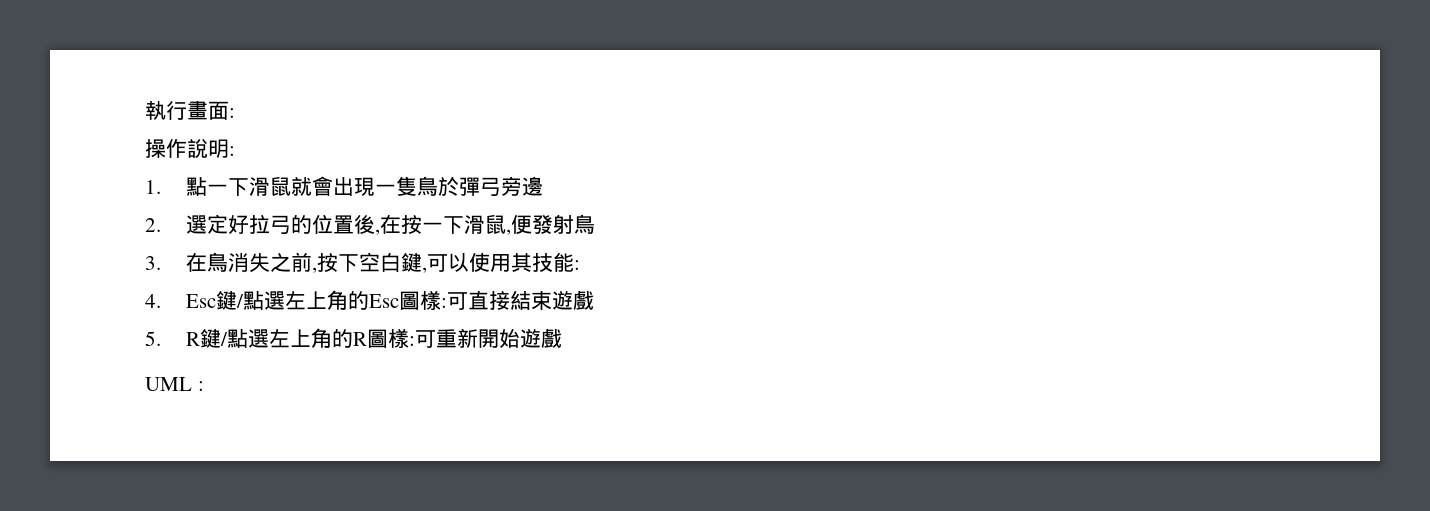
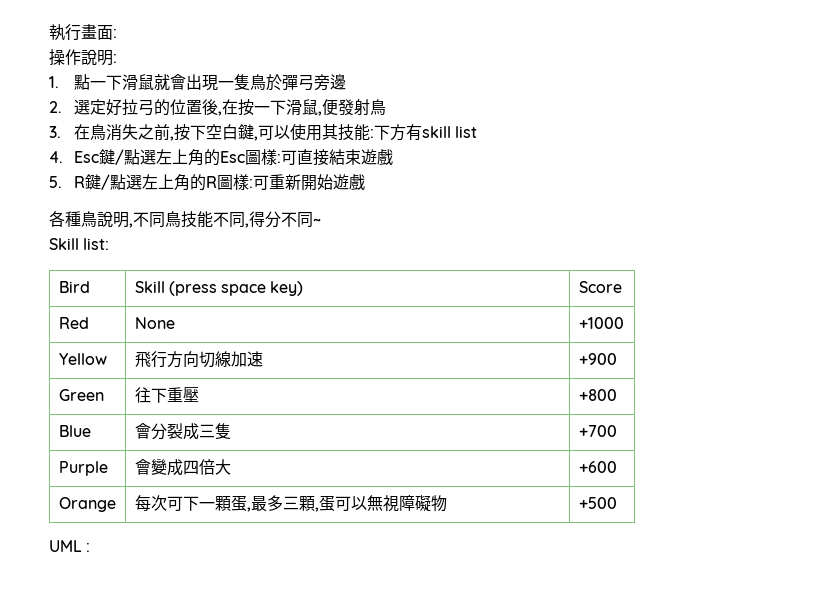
(580, 265) none -> [374,124,478,141] 下方有skill list
(562, 338) none -> [49,211,321,228] [49,238,110,250] [58,281,90,293] [134,281,304,296] [578,281,622,293] [58,317,89,329] [134,317,175,329] [578,317,624,329] [58,353,107,365] [134,351,263,368] [578,353,617,365] [58,389,104,401] [134,387,199,403] [578,389,617,401] [58,425,91,437] [134,423,231,440] [578,425,617,437] [58,461,108,476] [134,458,231,476] [578,461,617,473] [58,497,116,512] [134,495,447,512] [578,497,617,509] // 各種鳥說明,不同鳥技能不同,得分不同~ // Skill list: // Bird | Skill (press space key) | Score // Red | None | +1000 // Yellow | 飛行方向切線加速 | +900 // Green | 往下重壓 | +800 // Blue | 會分裂成三隻 | +700 // Purple | 會變成四倍大 | +600 // Orange | 每次可下一顆蛋,最多三顆,蛋可以無視障礙物 | +500

